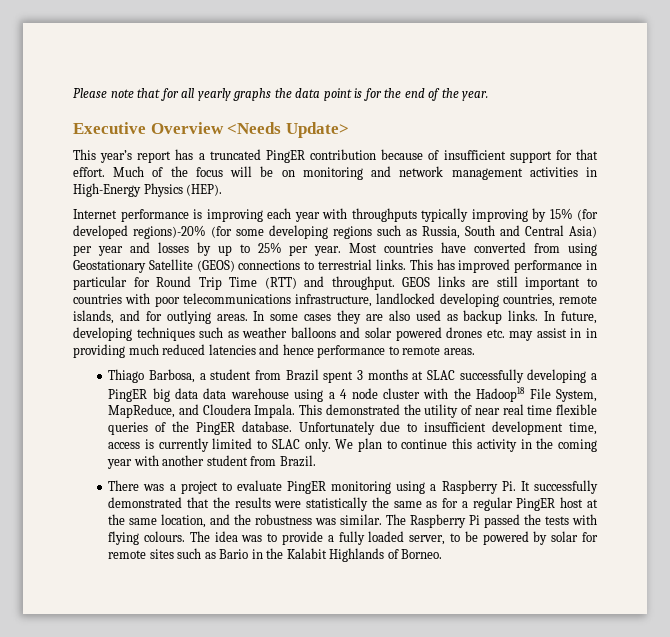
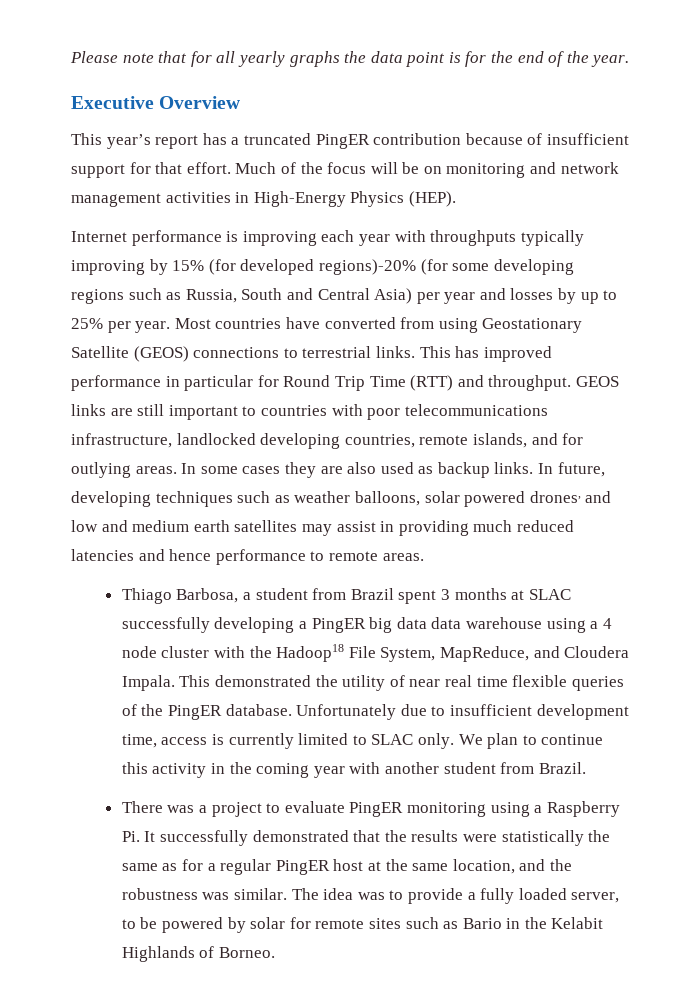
[227,122,349,138] <Needs Update> -> (241, 102) none
[290,327,505,341] balloons and solar powered drones etc. -> [354,491,612,507] [71,520,298,532] balloons, solar powered drones, and low and medium earth satellites
[585,328,597,338] in -> (395, 526) none
[410,514,597,528] [108,531,210,545] Raspberry Pi passed the tests with flying colours. The -> (319, 894) none
[286,548,327,559] Kalabit -> [551,917,604,929] Kelabit

